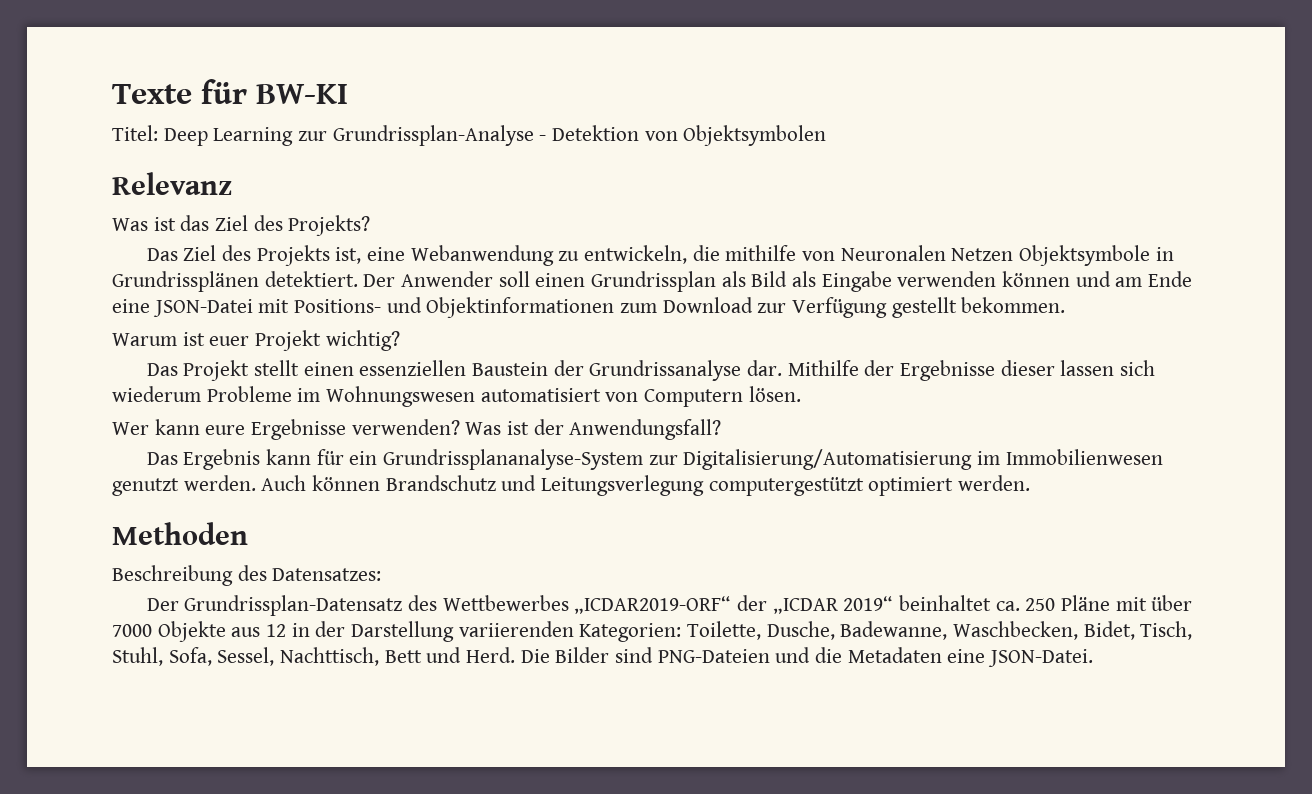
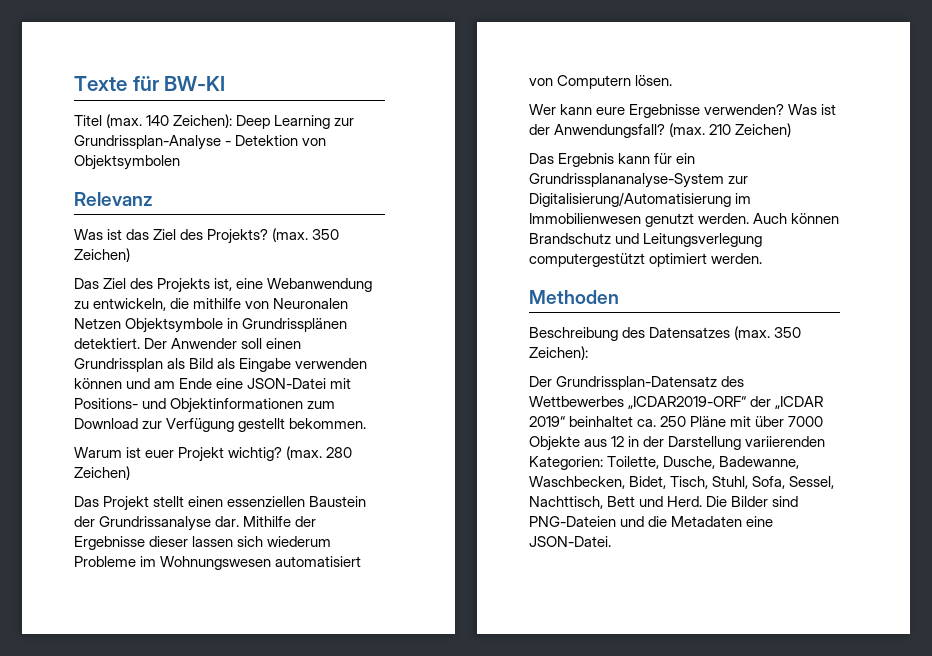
[112,125,158,141] Titel: -> [74,114,233,128] Titel (max. 140 Zeichen):
(371, 225) none -> [272,228,340,242] [74,248,130,262] (max. 350 Zeichen)
(400, 340) none -> [286,446,353,460] [74,466,130,480] (max. 280 Zeichen)
(722, 429) none -> [669,123,792,137] (max. 210 Zeichen)
[272,568,382,581] Datensatzes: -> [649,326,802,340] [529,346,588,360] Datensatzes (max. 350 Zeichen):

